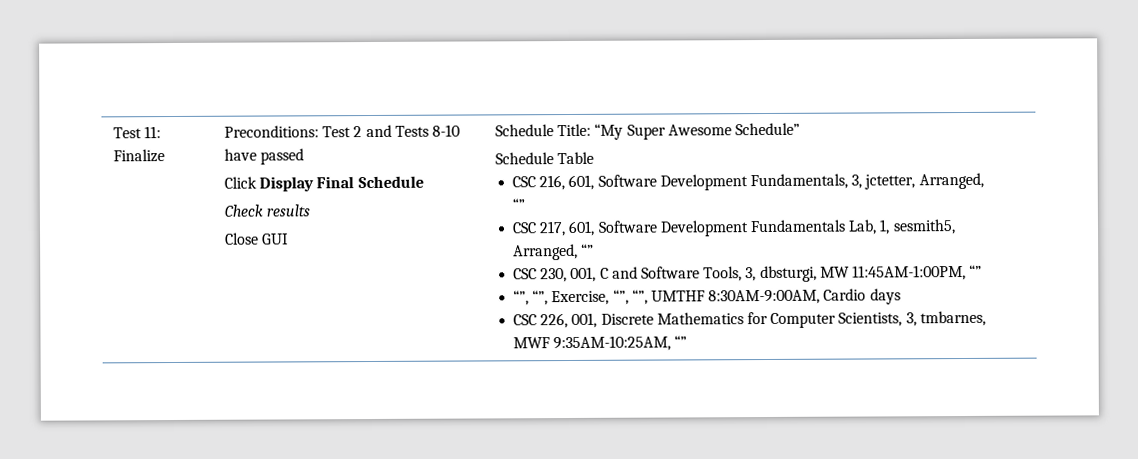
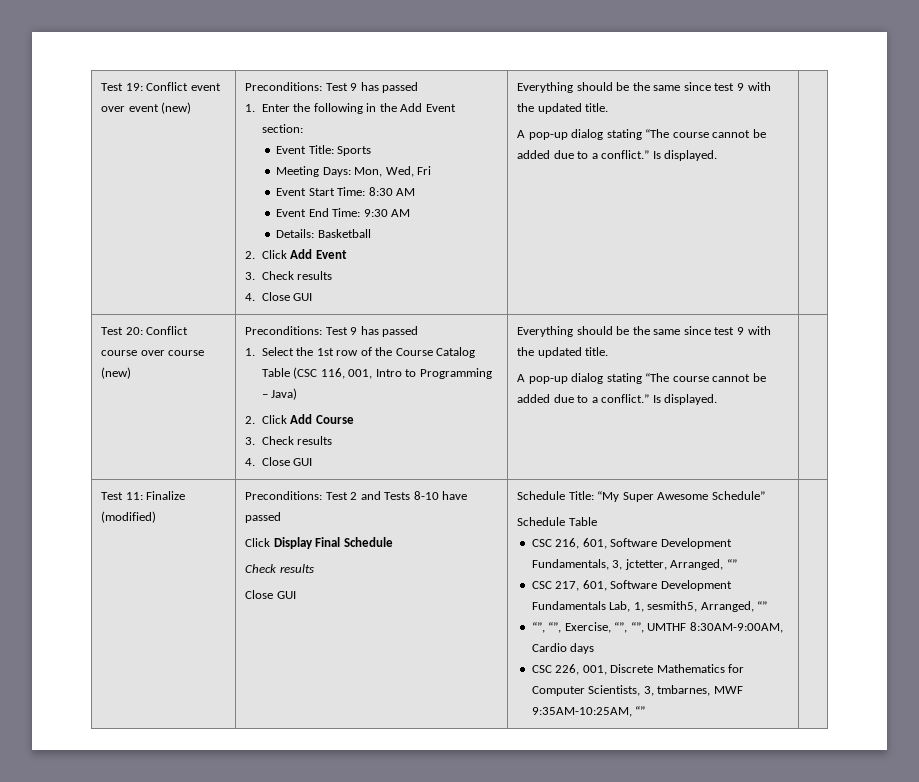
[113,127,143,139] Test -> [101,82,221,91] [101,102,192,114] [245,82,419,93] [245,103,456,114] [261,124,303,133] [276,145,372,156] [276,166,432,177] [276,187,416,196] [276,208,411,217] [276,229,371,238] [245,249,347,259] [245,271,333,280] [245,292,313,301] [517,82,771,93] [517,103,609,114] [517,129,766,140] [517,150,718,161] [101,326,189,335] [101,350,205,356] [101,367,132,379] [245,326,419,337] [245,347,476,358] [261,367,492,379] [261,388,298,400] [245,414,354,424] [245,436,333,445] [245,457,313,466] [517,326,771,337] [517,347,609,358] [517,373,766,384] [517,394,718,405] [101,492,124,500] Test 19: Conflict event over event (new) | Preconditions: Test 9 has passed // 1. Enter the following in the Add Event section: // Event Title: Sports // Meeting Days: Mon, Wed, Fri // Event Start Time: 8:30 AM // Event End Time: 9:30 AM // Details: Basketball // 2. Click Add Event // 3. Check results // 4. Close GUI | Everything should be the same since test 9 with the updated title. // A pop-up dialog stating “The course cannot be added due to a conflict.” Is displayed. | // Test 20: Conflict course over course (new) | Preconditions: Test 9 has passed // 1. Select the 1st row of the Course Catalog Table (CSC 116, 001, Intro to Programming – Java) // 2. Click Add Course // 3. Check results // 4. Close GUI | Everything should be the same since test 9 with the updated title. // A pop-up dialog stating “The course cannot be added due to a conflict.” Is displayed. | // Test
(166, 156) none -> [101,511,157,523] (modified)
[513,264,983,283] // CSC 230, 001, C and Software Tools, 3, dbsturgi, MW 11:45AM-1:00PM, “” -> (768, 605) none

